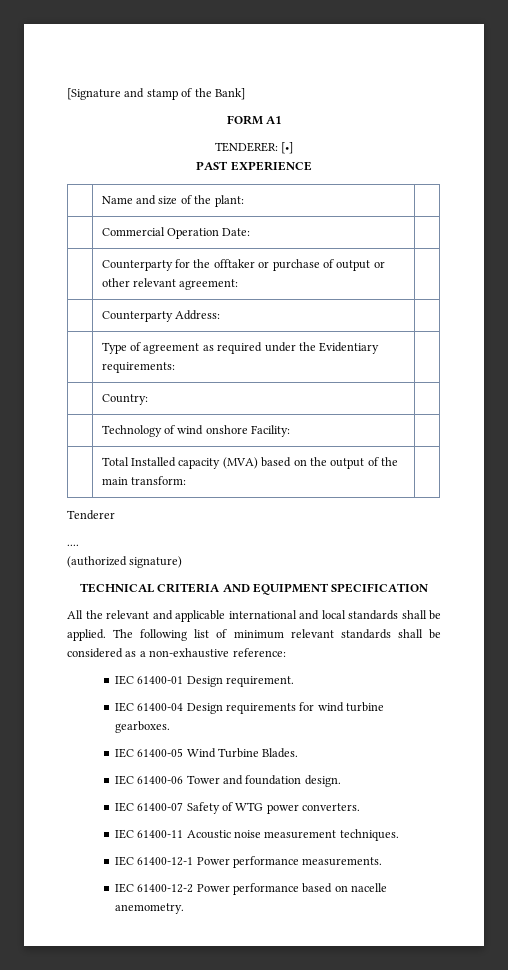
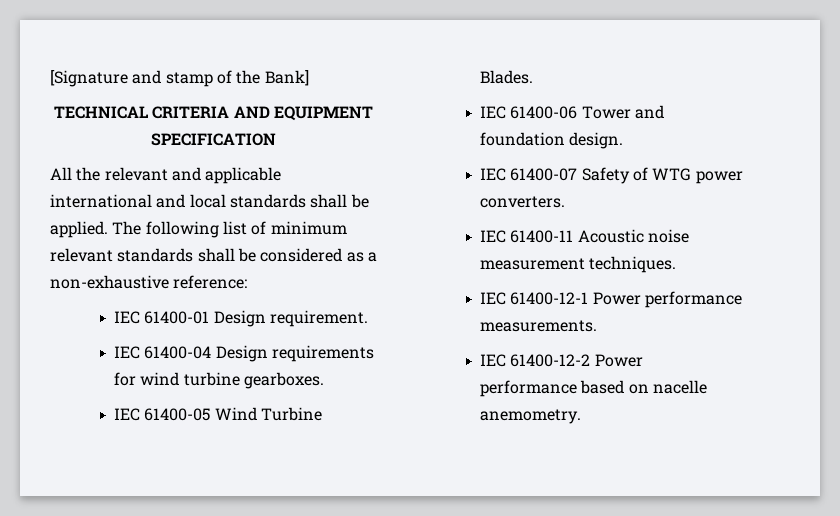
[226,115,282,125] [214,142,294,154] [196,161,312,171] [101,195,244,207] [101,227,251,239] [101,259,385,271] [101,278,239,290] [101,310,221,322] [101,342,380,354] [101,362,175,373] [101,394,148,405] [101,425,291,437] [101,457,399,469] [101,476,187,485] [67,510,115,520] [67,544,79,546] [67,556,183,568] // FORM A1 // TENDERER: [•] // PAST EXPERIENCE // | Name and size of the plant: | // | Commercial Operation Date: | // | Counterparty for the offtaker or purchase of output or other relevant agreement: | // | Counterparty Address: | // | Type of agreement as required under the Evidentiary requirements: | // | Country: | // | Technology of wind onshore Facility: | // | Total Installed capacity (MVA) based on the output of the main transform: | // Tenderer // .... // (authorized signature) -> (309, 78) none

